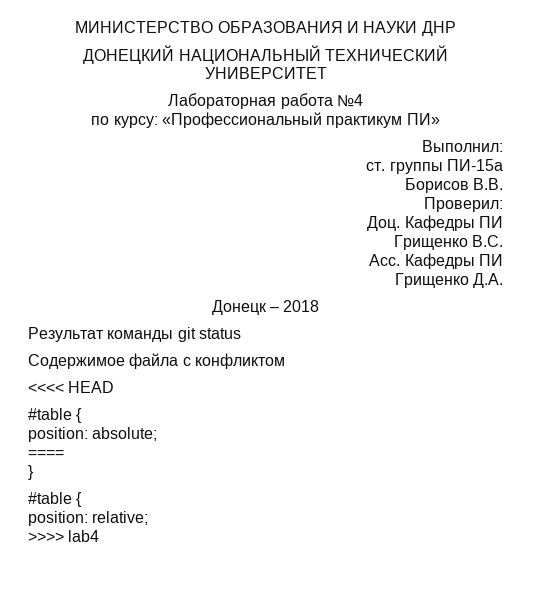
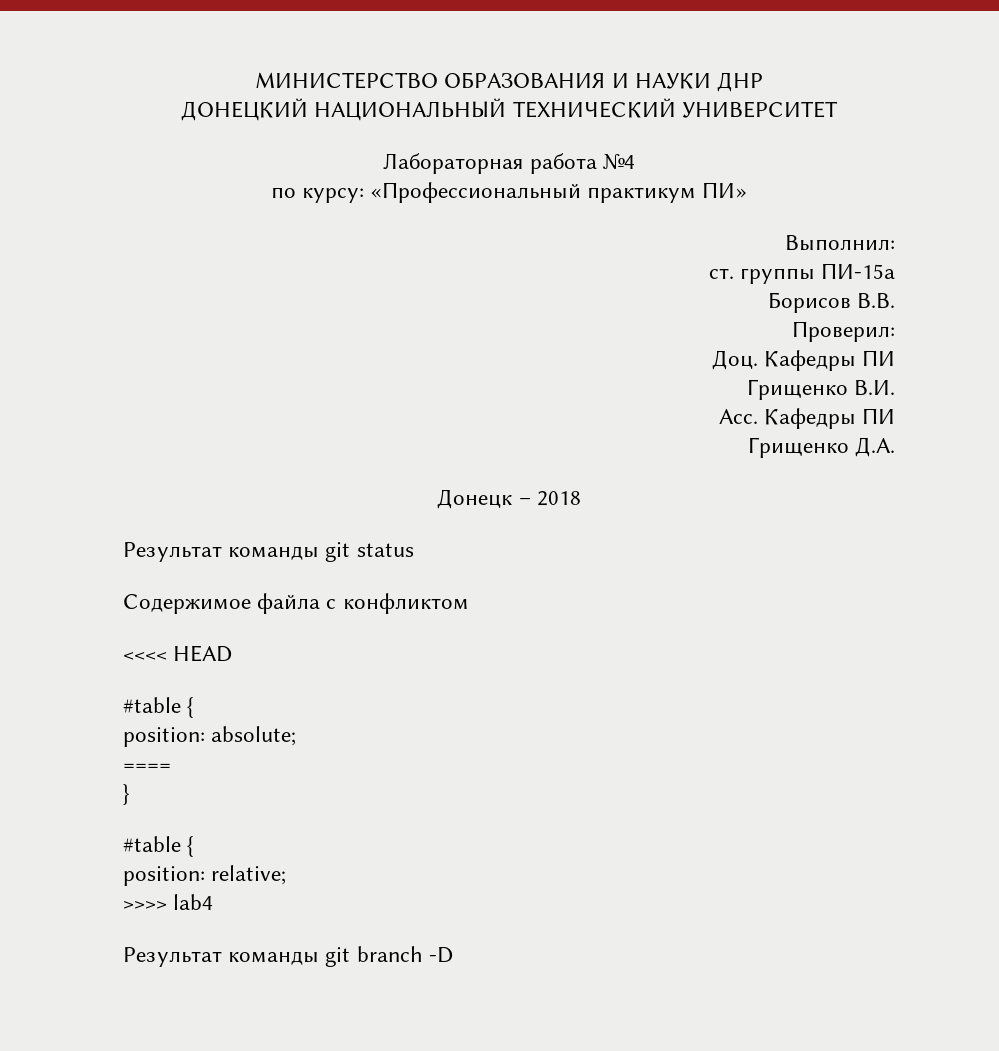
[472,235,503,247] В.С. -> [854,380,895,395] В.И.
(100, 536) none -> [123,946,453,967] // Результат команды git branch -D

